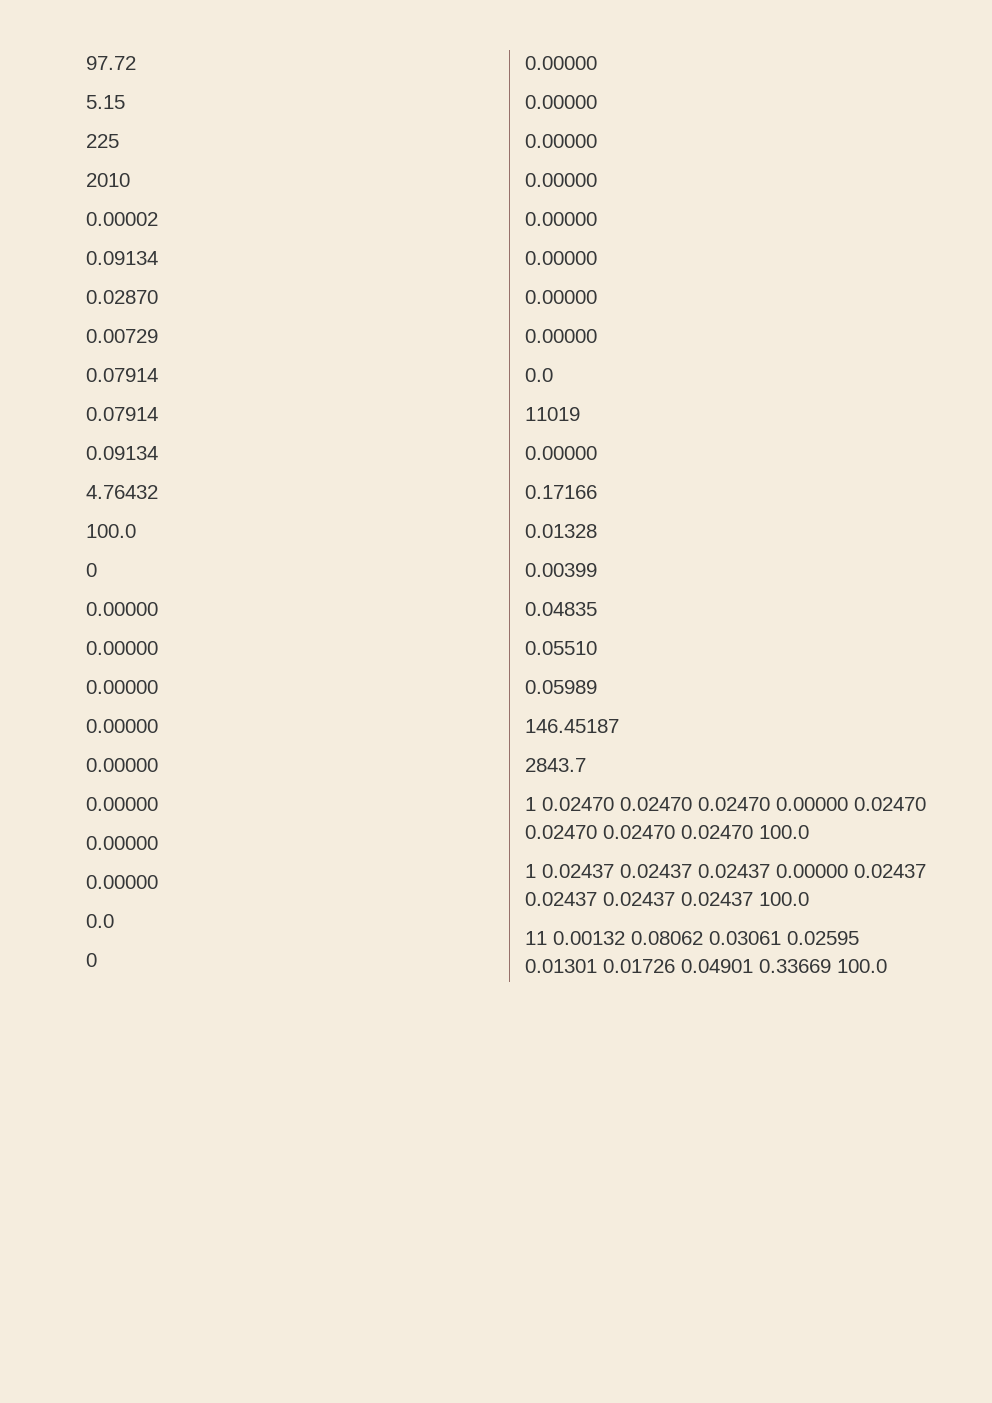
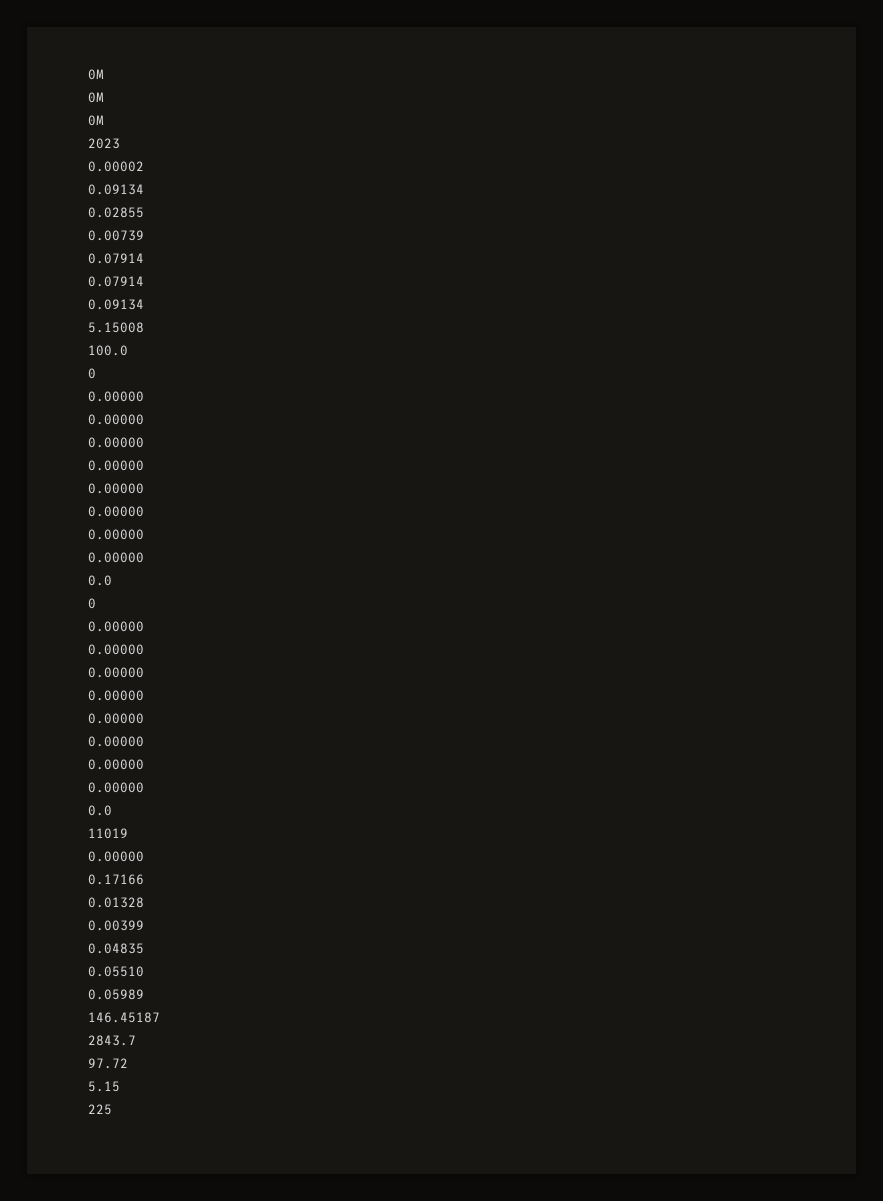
[86,56,136,70] [86,95,125,109] [86,134,119,148] [86,173,130,187] 97.72 // 5.15 // 225 // 2010 -> [88,69,104,80] [88,92,104,103] [88,115,104,126] [88,138,120,149] 0M // 0M // 0M // 2023
[86,290,158,304] [86,329,158,343] 0.02870 // 0.00729 -> [88,207,144,218] [88,230,144,241] 0.02855 // 0.00739
[86,485,158,499] 4.76432 -> [88,322,144,333] 5.15008
[525,797,926,811] [525,825,809,839] [525,864,926,878] [525,892,809,906] [525,931,859,945] [525,959,887,973] 1 0.02470 0.02470 0.02470 0.00000 0.02470 0.02470 0.02470 0.02470 100.0 // 1 0.02437 0.02437 0.02437 0.00000 0.02437 0.02437 0.02437 0.02437 100.0 // 11 0.00132 0.08062 0.03061 0.02595 0.01301 0.01726 0.04901 0.33669 100.0 -> [88,1058,128,1069] [88,1081,120,1092] [88,1104,112,1115] 97.72 // 5.15 // 225

